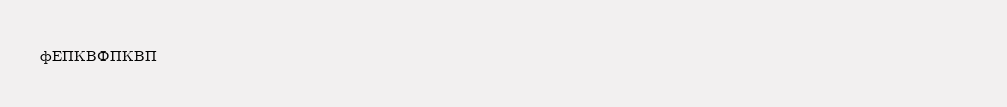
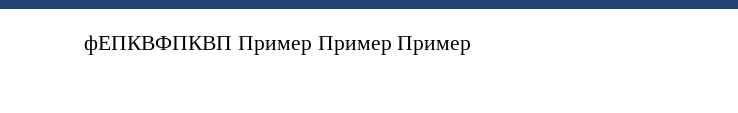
(157, 57) none -> [237,36,472,55] Пример Пример Пример

